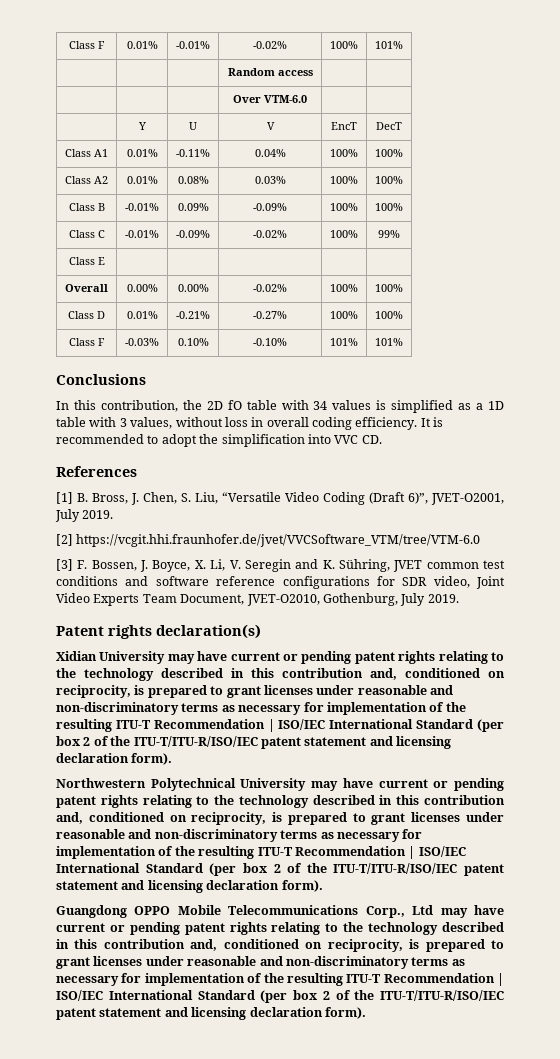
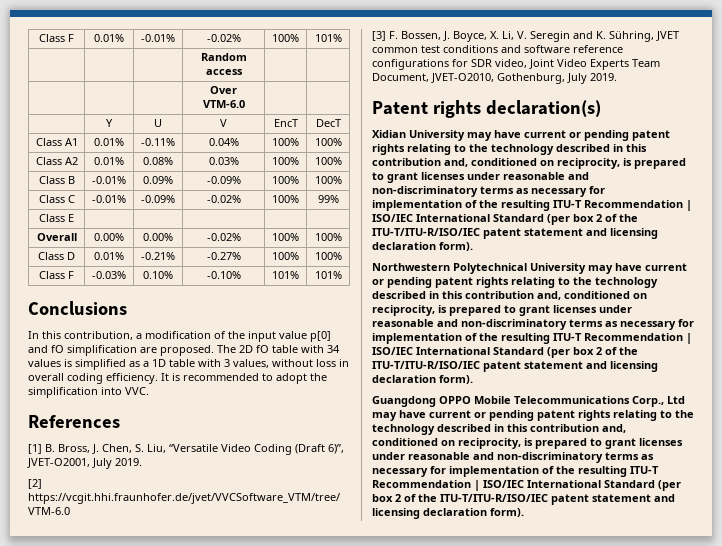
[182,400,202,410] the -> [136,331,331,342] [28,345,236,356] a modification of the input value p[0] and fO simplification are proposed. The
[334,435,382,444] VVC CD. -> [125,387,149,395] VVC.

